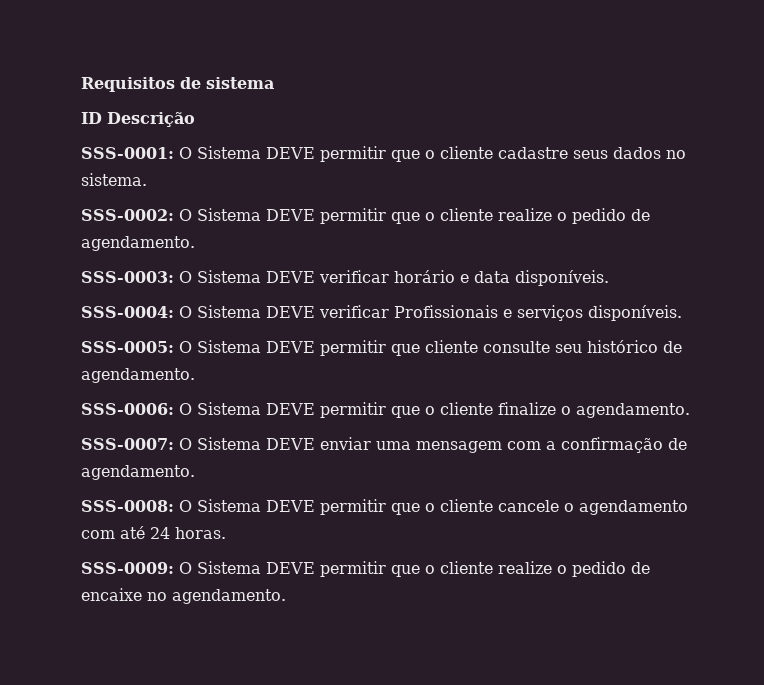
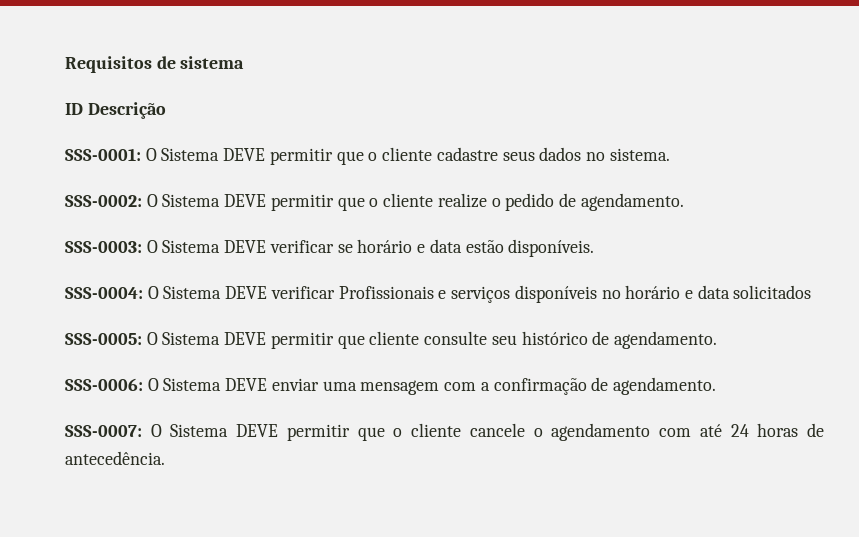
[394,270,510,283] horário e data -> [337,239,504,253] se horário e data estão
[588,305,682,321] disponíveis. -> [514,285,812,303] disponíveis no horário e data solicitados
[320,402,690,418] [81,437,315,450] permitir que o cliente finalize o agendamento. // SSS-0007: O Sistema DEVE -> (268, 384) none
[81,500,174,512] SSS-0008: -> [65,425,142,437] SSS-0007:
[175,527,226,539] [81,561,650,577] [81,588,286,604] horas. // SSS-0009: O Sistema DEVE permitir que o cliente realize o pedido de encaixe no agendamento. -> [757,423,825,437] [65,451,165,465] horas de antecedência.

